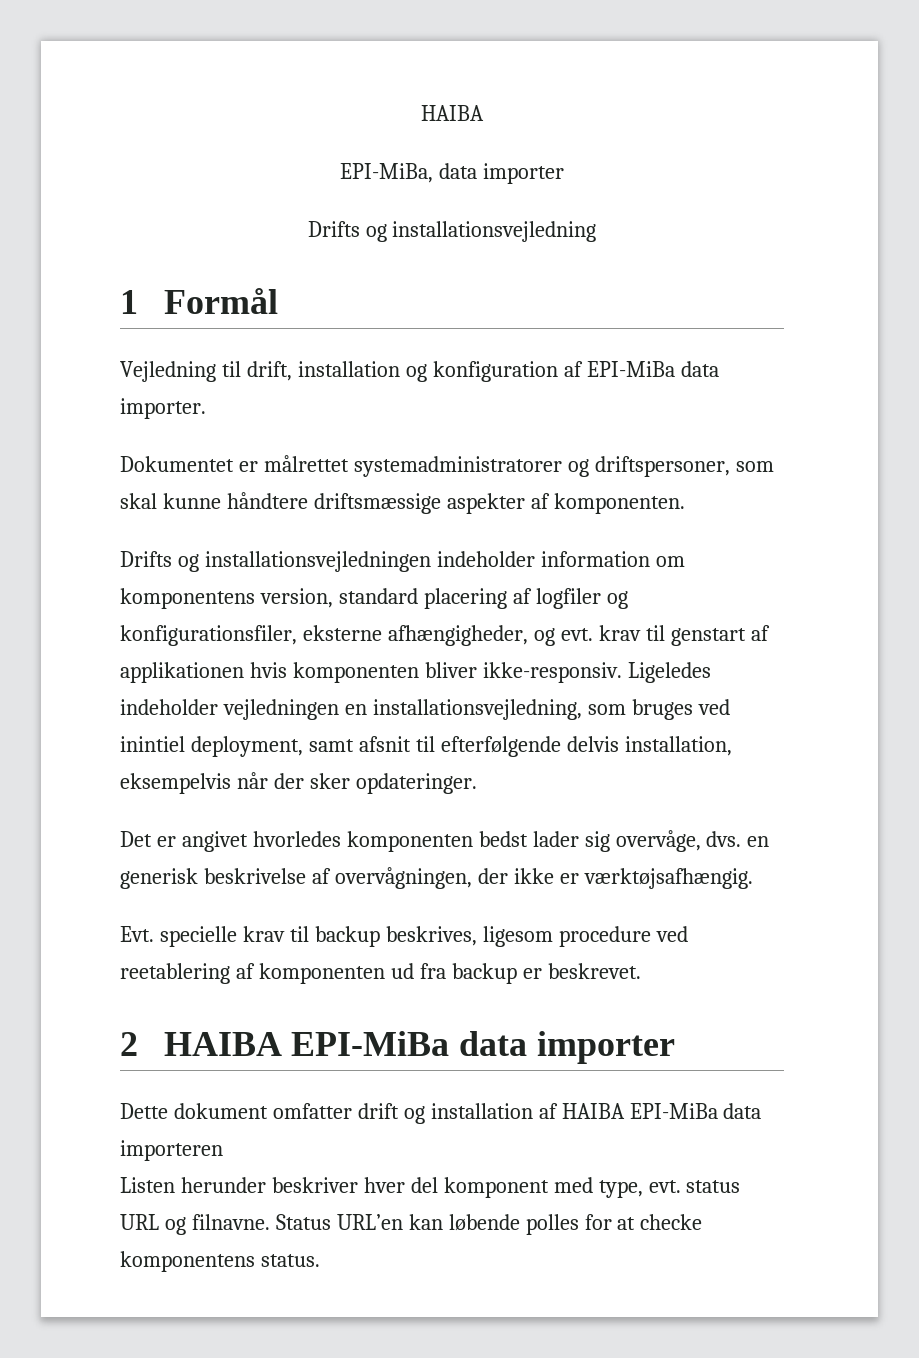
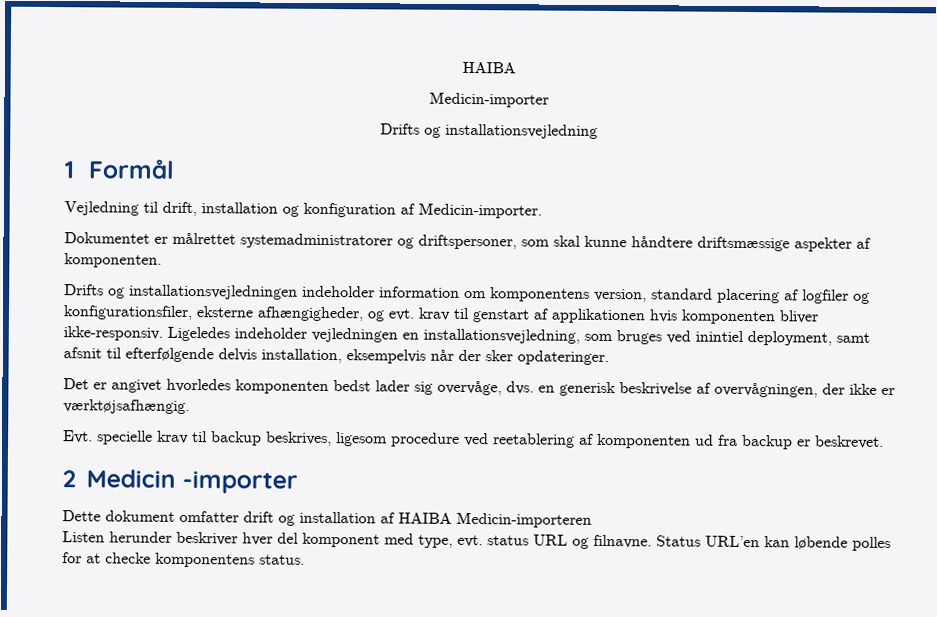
[340,163,564,184] EPI-MiBa, data importer -> [429,91,549,108] Medicin-importer
[586,361,719,377] [120,398,206,419] EPI-MiBa data importer. -> [418,202,542,219] Medicin-importer.
[163,1031,675,1064] HAIBA EPI-MiBa data importer -> [85,469,298,494] Medicin -importer
[629,1103,762,1119] [120,1140,223,1161] EPI-MiBa data importeren -> [456,511,592,528] Medicin-importeren

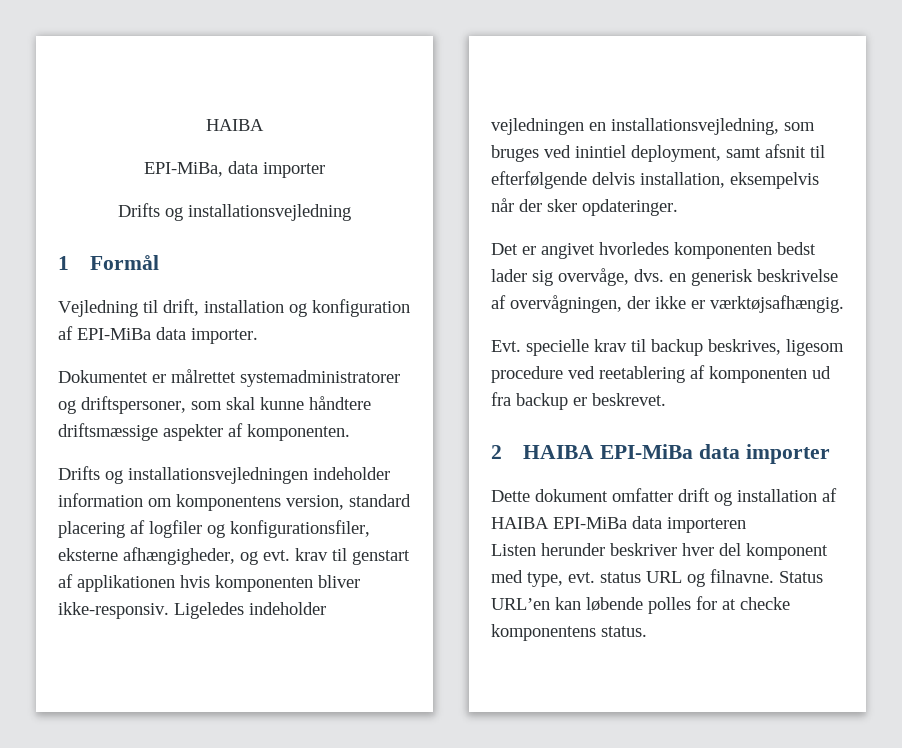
[429,91,549,108] Medicin-importer -> [144,161,325,178] EPI-MiBa, data importer
[418,202,542,219] Medicin-importer. -> [77,327,258,344] EPI-MiBa data importer.
[85,469,298,494] Medicin -importer -> [523,444,830,464] HAIBA EPI-MiBa data importer
[456,511,592,528] Medicin-importeren -> [553,516,746,533] EPI-MiBa data importeren

